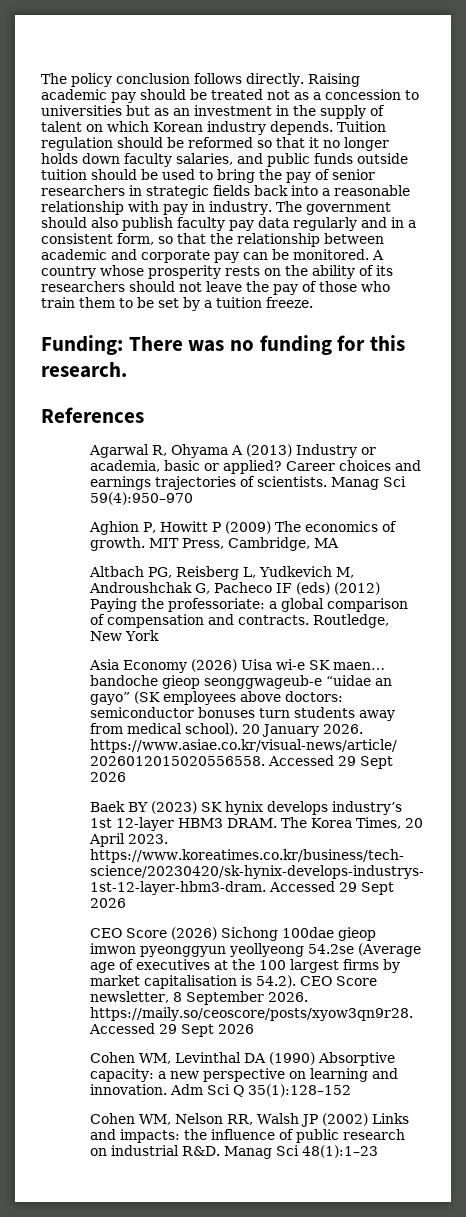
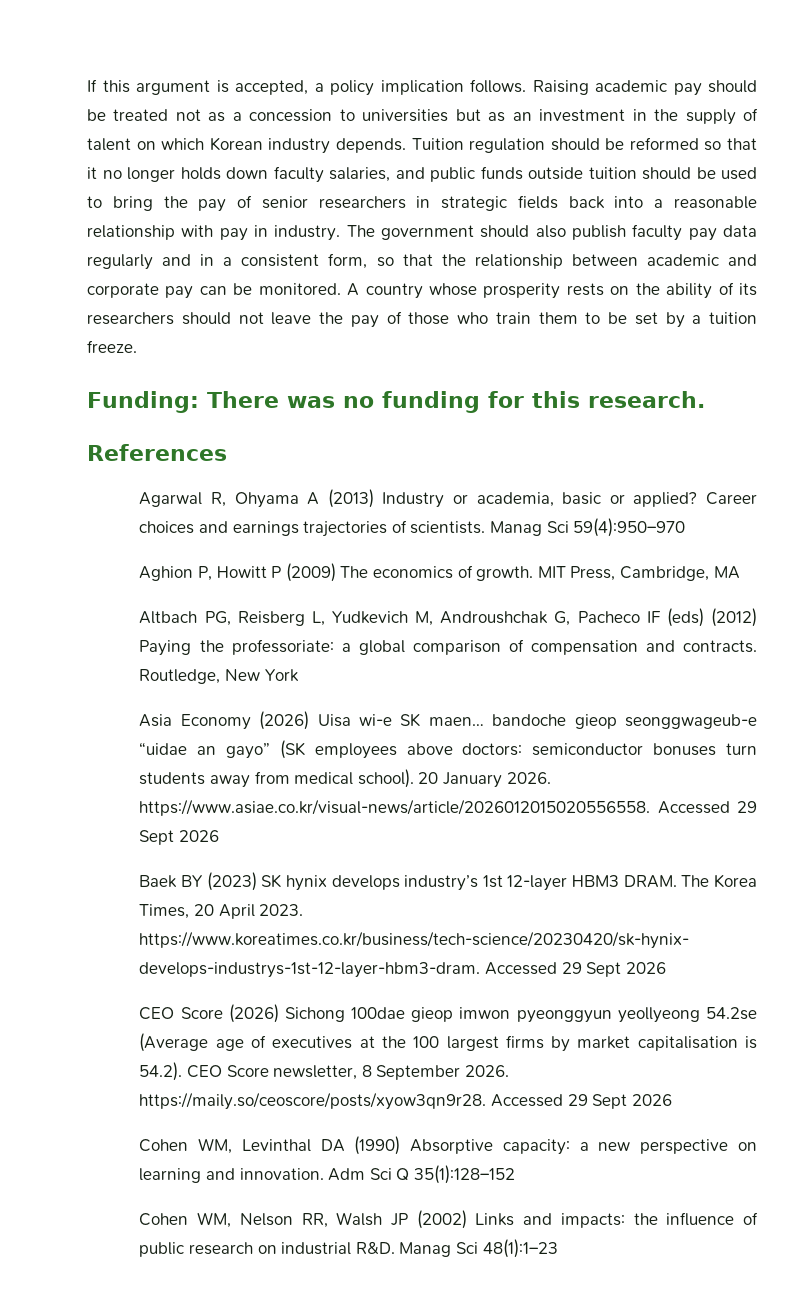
[41,73,304,87] The policy conclusion follows directly. -> [87,79,526,96] If this argument is accepted, a policy implication follows.

